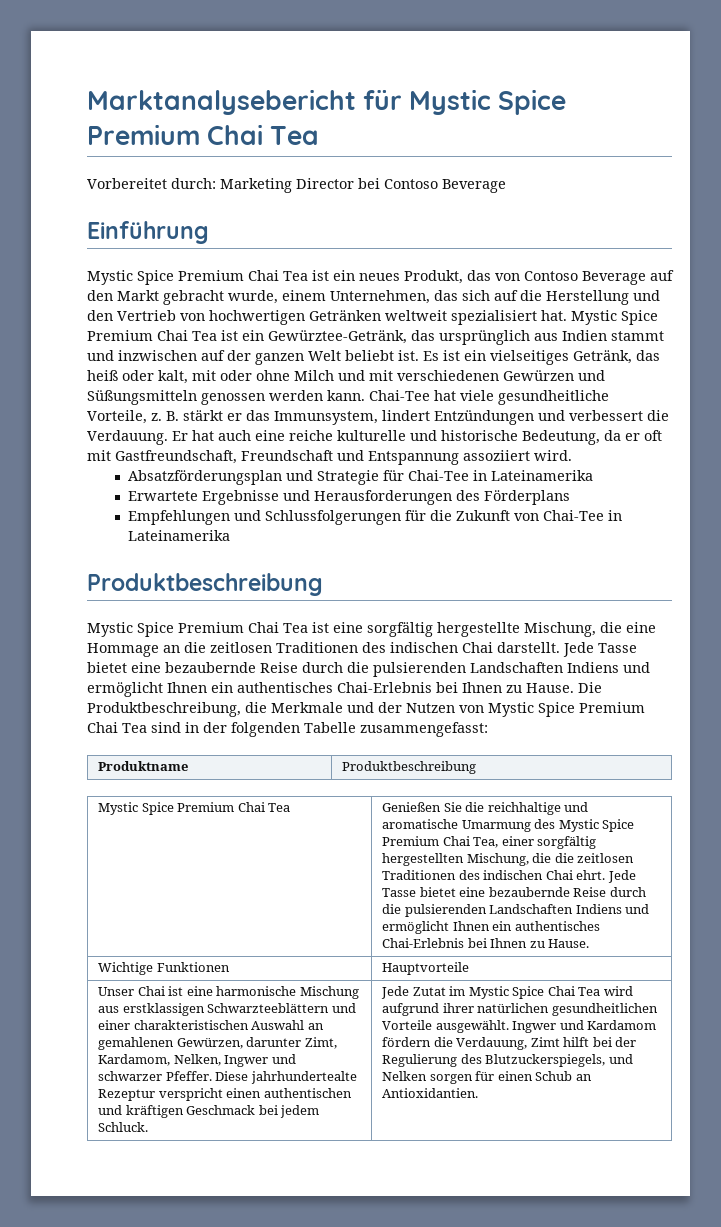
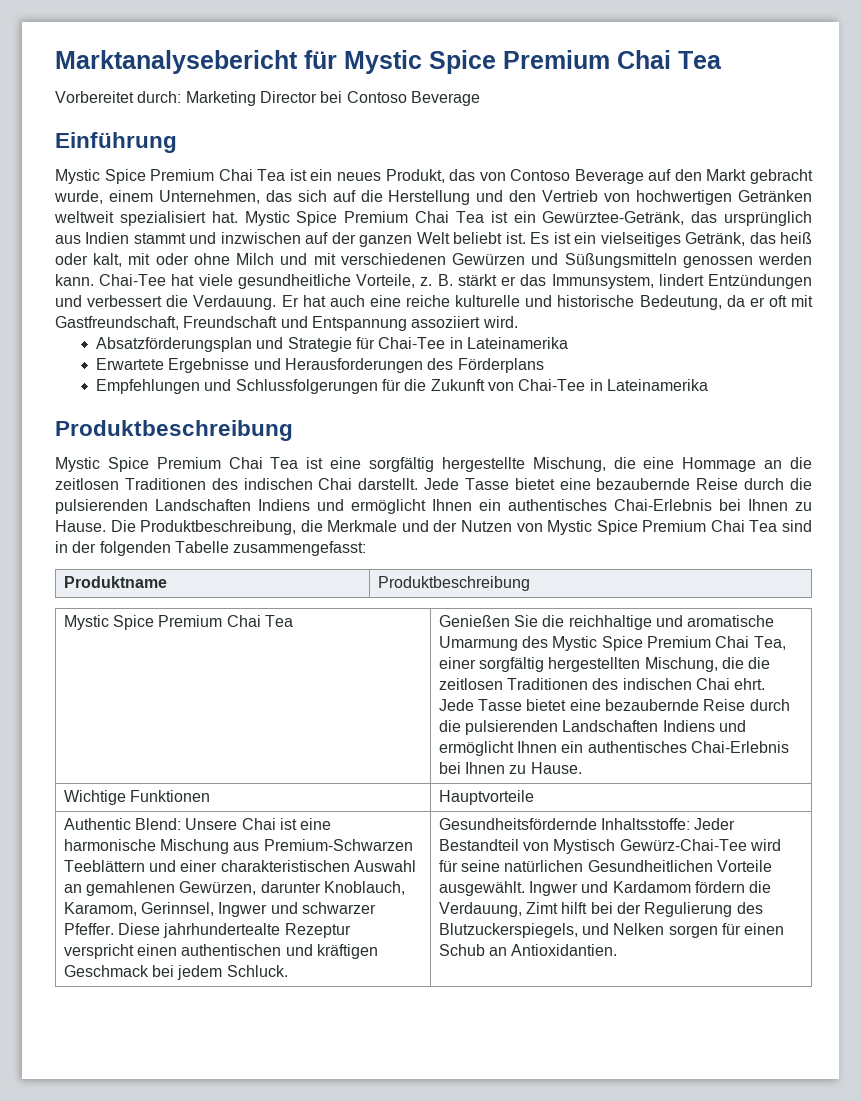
[98,987,135,996] Unser -> [63,818,238,830] Authentic Blend: Unsere
[122,1003,330,1016] erstklassigen Schwarzteeblättern -> [263,839,413,851] [63,860,145,872] Premium-Schwarzen Teeblättern
[304,1037,337,1049] [98,1054,221,1066] Zimt, Kardamom, Nelken, -> [324,881,406,895] [63,902,215,916] Knoblauch, Karamom, Gerinnsel,
[381,986,633,999] [382,1003,658,1016] Jede Zutat im Mystic Spice Chai Tea wird aufgrund ihrer natürlichen gesundheitlichen -> [438,818,736,830] [438,839,782,854] [438,860,713,872] Gesundheitsfördernde Inhaltsstoffe: Jeder Bestandteil von Mystisch Gewürz-Chai-Tee wird für seine natürlichen Gesundheitlichen

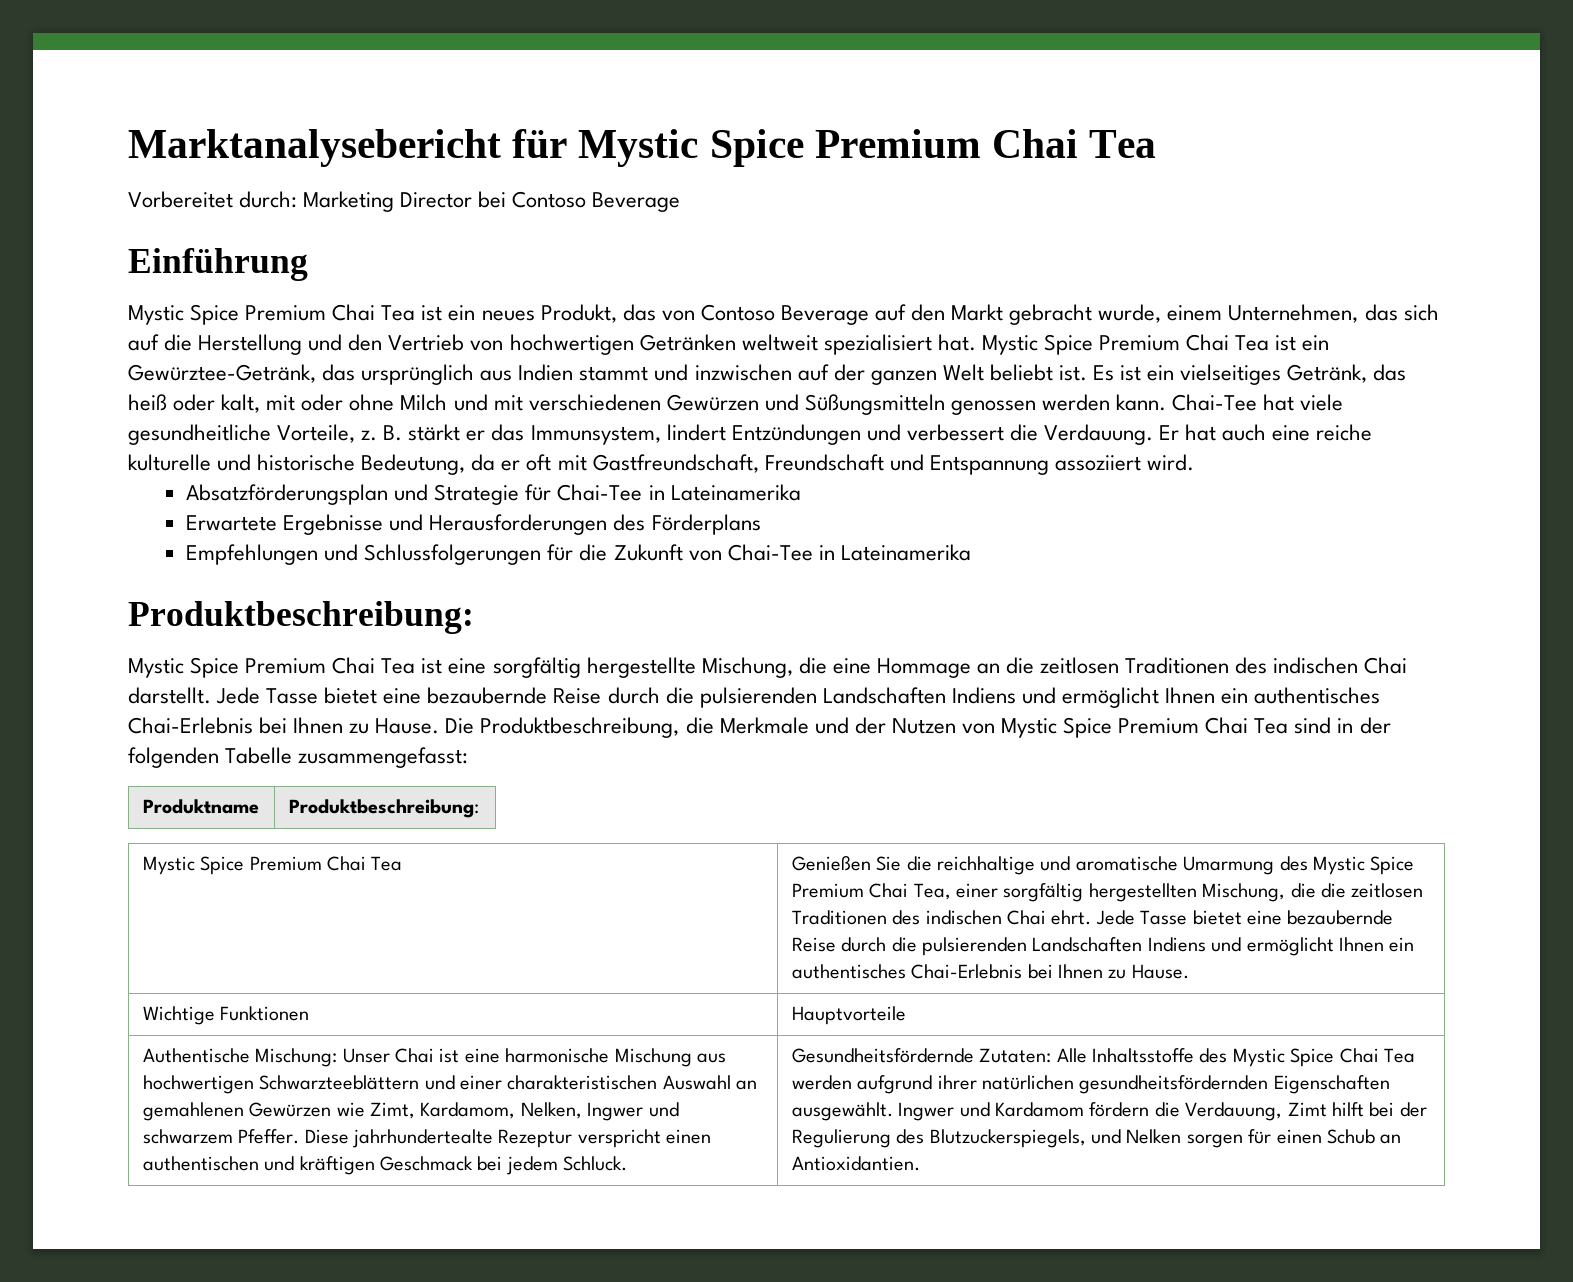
[55,420,293,441] Produktbeschreibung -> [128,601,474,634] Produktbeschreibung:
[377,576,530,591] Produktbeschreibung -> [288,799,479,818] Produktbeschreibung:
[63,818,238,830] Authentic Blend: Unsere -> [142,1048,390,1067] Authentische Mischung: Unser
[263,839,413,851] [63,860,145,872] Premium-Schwarzen Teeblättern -> [142,1075,420,1094] hochwertigen Schwarzteeblättern
[179,881,406,895] [63,902,377,917] Gewürzen, darunter Knoblauch, Karamom, Gerinnsel, Ingwer und schwarzer -> [249,1102,679,1121] [142,1129,233,1144] Gewürzen wie Zimt, Kardamom, Nelken, Ingwer und schwarzem
[601,818,736,830] [438,839,782,854] [438,860,773,872] Inhaltsstoffe: Jeder Bestandteil von Mystisch Gewürz-Chai-Tee wird für seine natürlichen Gesundheitlichen Vorteile -> [979,1048,1415,1067] [791,1075,1390,1094] Zutaten: Alle Inhaltsstoffe des Mystic Spice Chai Tea werden aufgrund ihrer natürlichen gesundheitsfördernden Eigenschaften

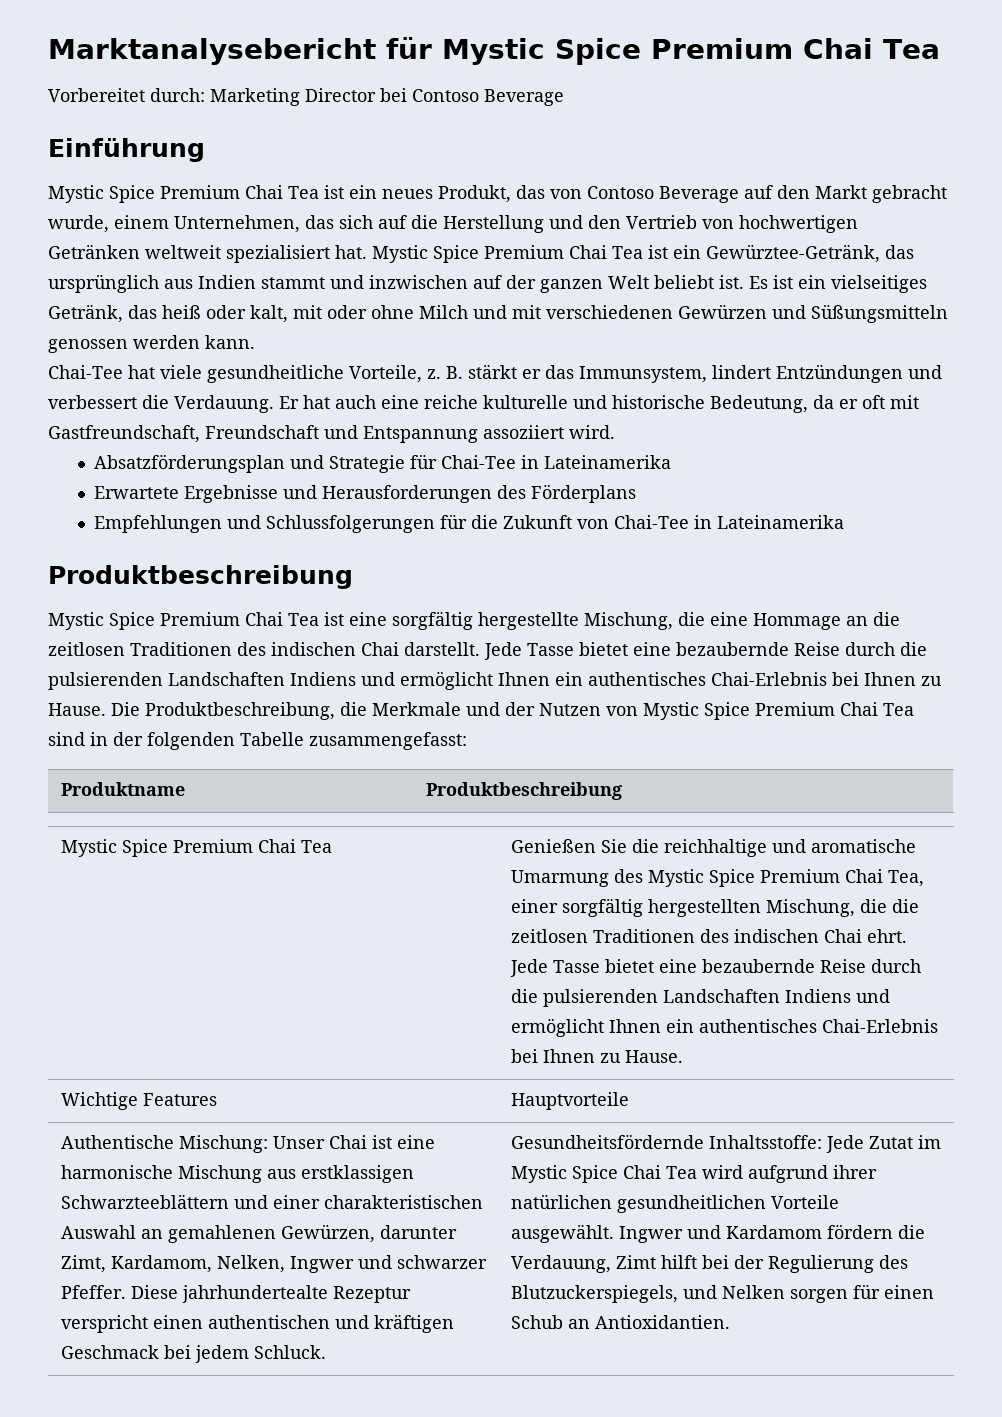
(1167, 402) none -> (255, 342) //
[128,601,474,634] Produktbeschreibung: -> [48,565,353,589] Produktbeschreibung
[288,799,479,818] Produktbeschreibung: -> [425,782,622,800] Produktbeschreibung
[220,1006,310,1021] Funktionen -> [142,1093,217,1106] Features
[142,1075,254,1094] hochwertigen -> [300,1165,414,1183] erstklassigen
[249,1102,365,1117] Gewürzen wie -> [280,1224,457,1243] Gewürzen, darunter
[142,1129,233,1144] schwarzem -> [396,1255,487,1269] schwarzer
[979,1048,1228,1063] Zutaten: Alle Inhaltsstoffe des -> [708,1135,941,1153] Inhaltsstoffe: Jede Zutat im
[791,1075,852,1090] werden -> [701,1165,743,1179] wird
[1079,1075,1390,1094] gesundheitsfördernden Eigenschaften -> [616,1195,839,1213] gesundheitlichen Vorteile

